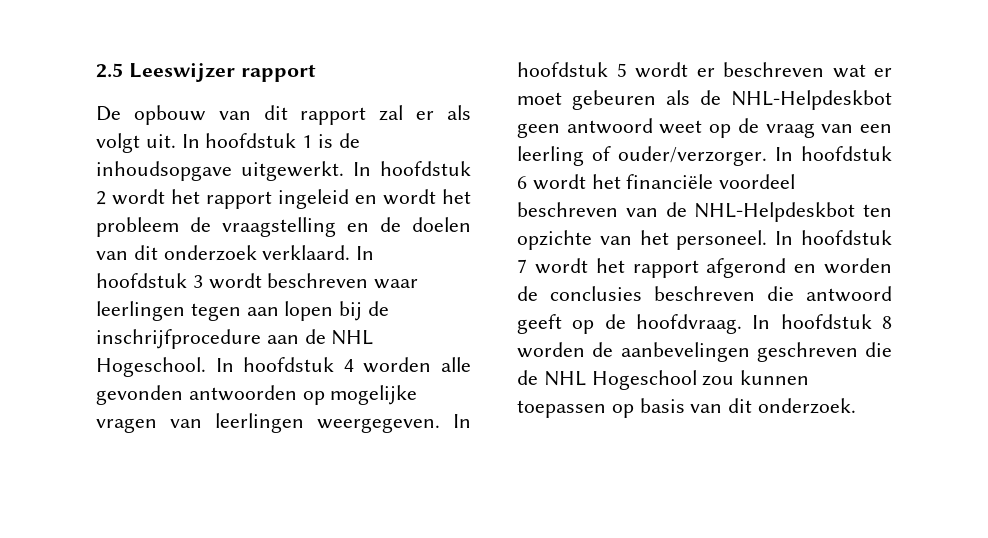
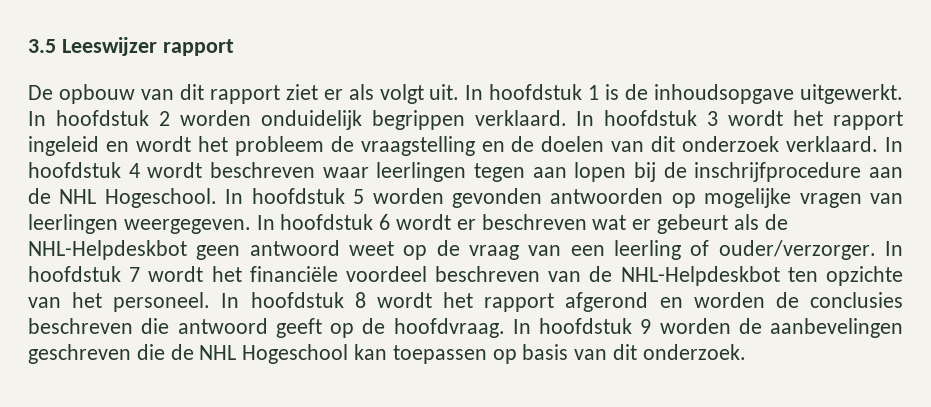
[96,63,123,78] 2.5 -> [28,39,56,53] 3.5
[379,105,404,121] zal -> [285,84,318,100] ziet
(106, 198) none -> [179,110,719,130] worden onduidelijk begrippen verklaard. In hoofdstuk 3
[192,275,203,288] 3 -> [128,163,140,178] 4
[343,357,471,373] 4 worden alle -> [353,188,444,204] 5 worden
[616,63,627,77] 5 -> [379,214,391,230] 6
[517,90,656,110] moet gebeuren -> [657,214,729,234] gebeurt
[517,176,527,189] 6 -> [129,267,141,282] 7
[517,259,527,273] 7 -> [354,292,366,308] 8
[882,316,892,329] 8 -> [640,319,652,334] 9
[702,370,810,386] zou kunnen -> [354,344,388,360] kan

